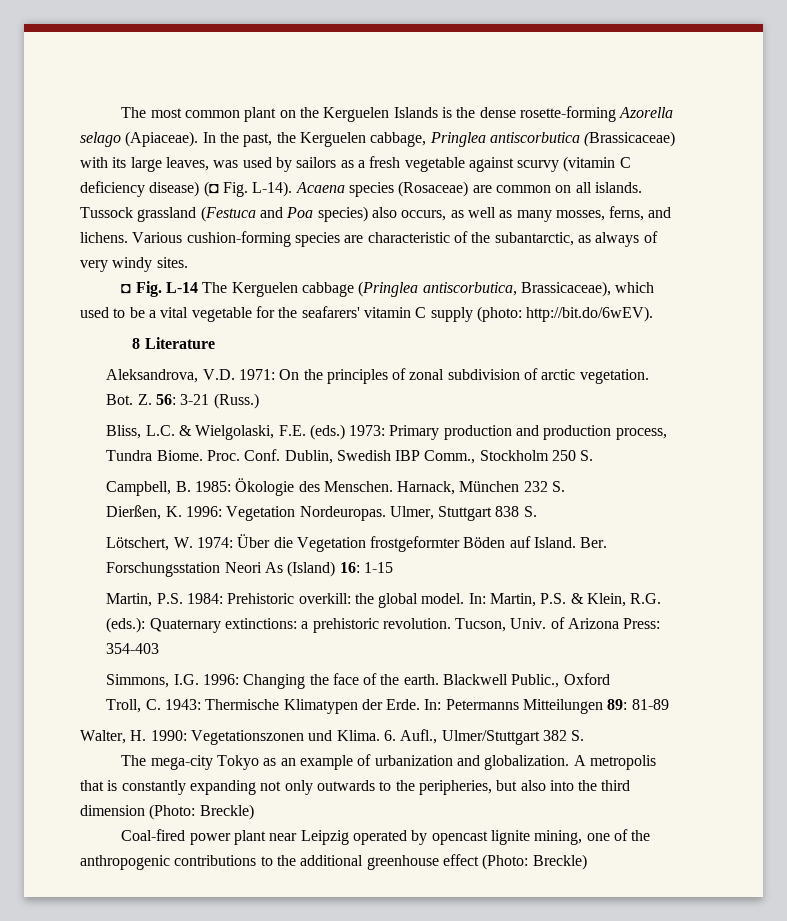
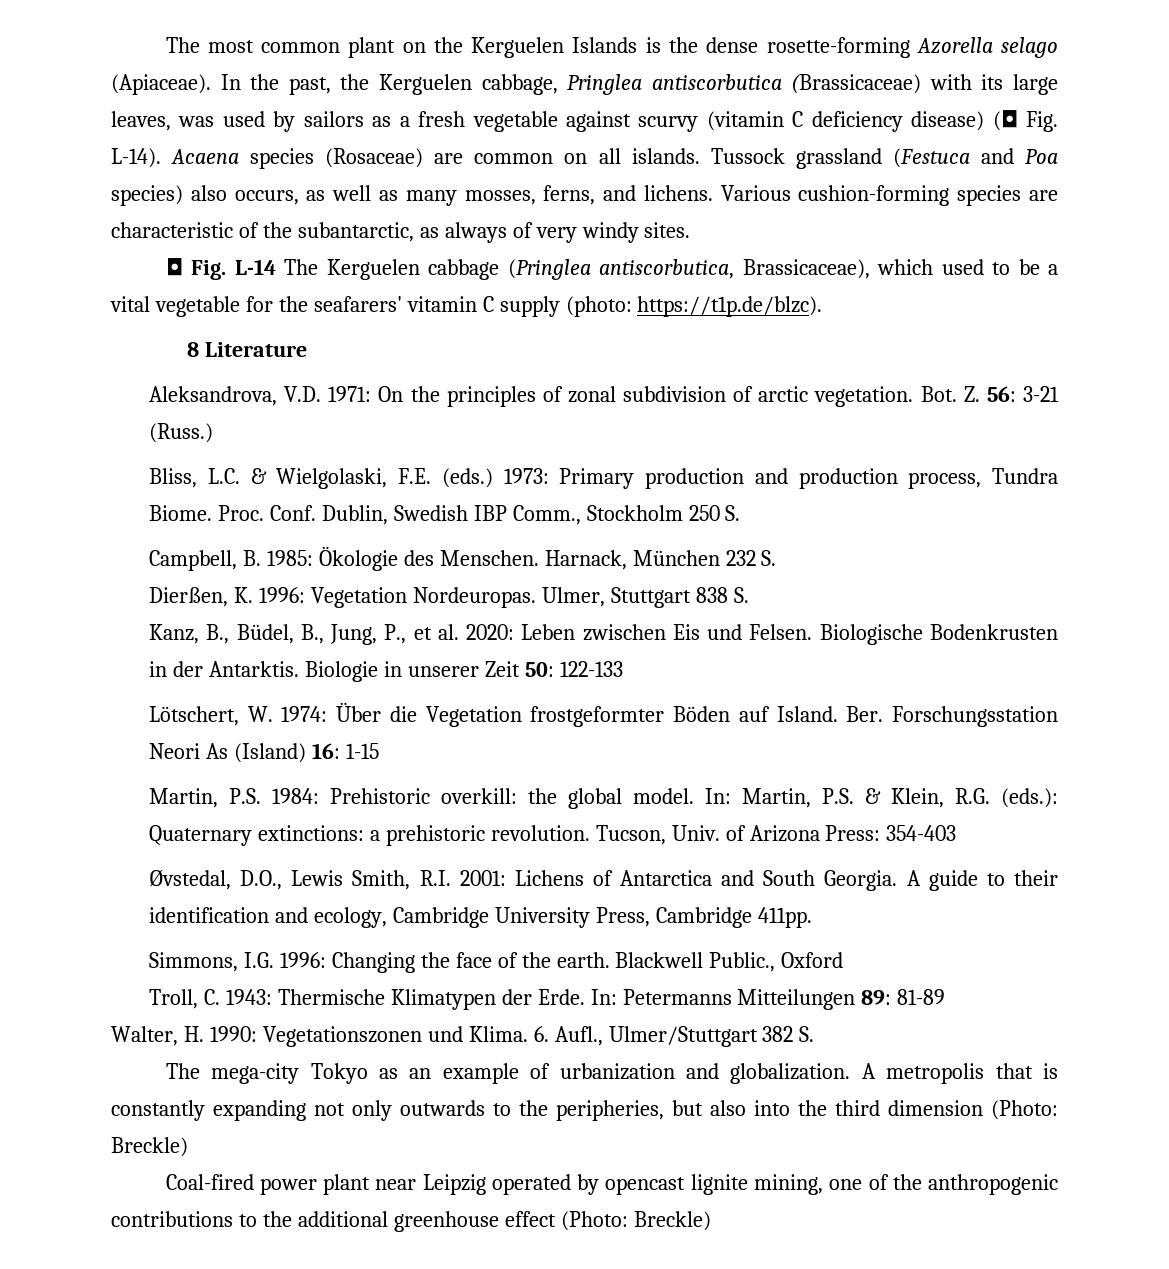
[526,306,654,322] http://bit.do/6wEV). -> [637,296,823,317] https://t1p.de/blzc).
(537, 511) none -> [149,624,1058,645] [149,661,623,682] // Kanz, B., Büdel, B., Jung, P., et al. 2020: Leben zwischen Eis und Felsen. Biologische Bodenkrusten in der Antarktis. Biologie in unserer Zeit 50: 122-133
(160, 648) none -> [149,869,1058,891] [149,907,812,928] // Øvstedal, D.O., Lewis Smith, R.I. 2001: Lichens of Antarctica and South Georgia. A guide to their identification and ecology, Cambridge University Press, Cambridge 411pp.

